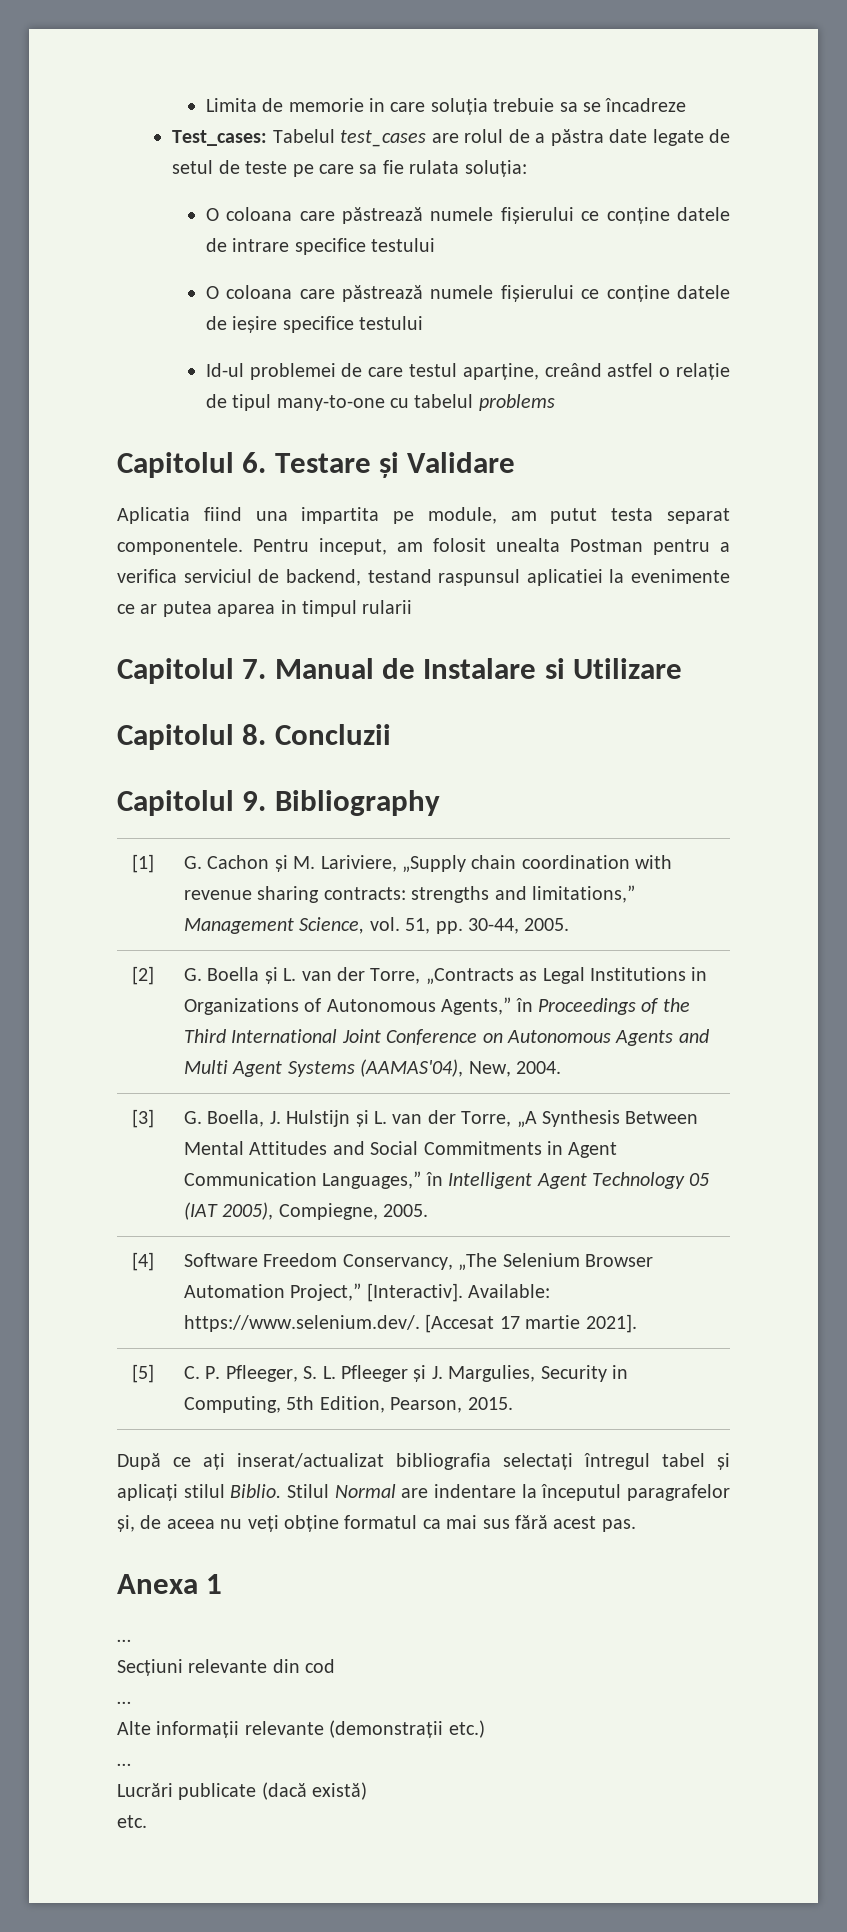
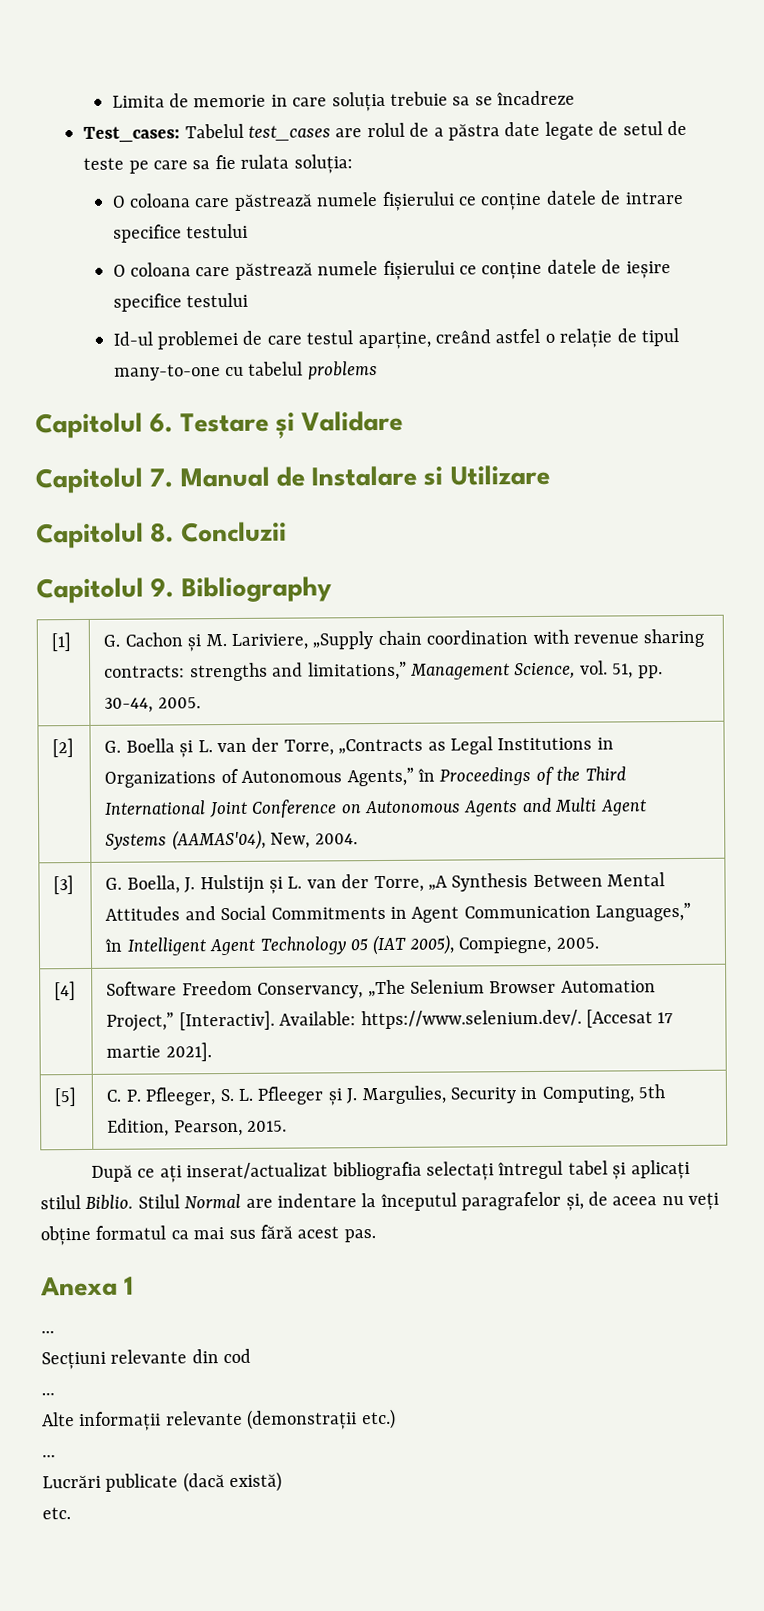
[117,507,730,524] [117,538,730,555] [117,569,730,586] [117,600,413,617] // Aplicatia fiind una impartita pe module, am putut testa separat componentele. Pentru inceput, am folosit unealta Postman pentru a verifica serviciul de backend, testand raspunsul aplicatiei la evenimente ce ar putea aparea in timpul rularii -> (404, 421) none

